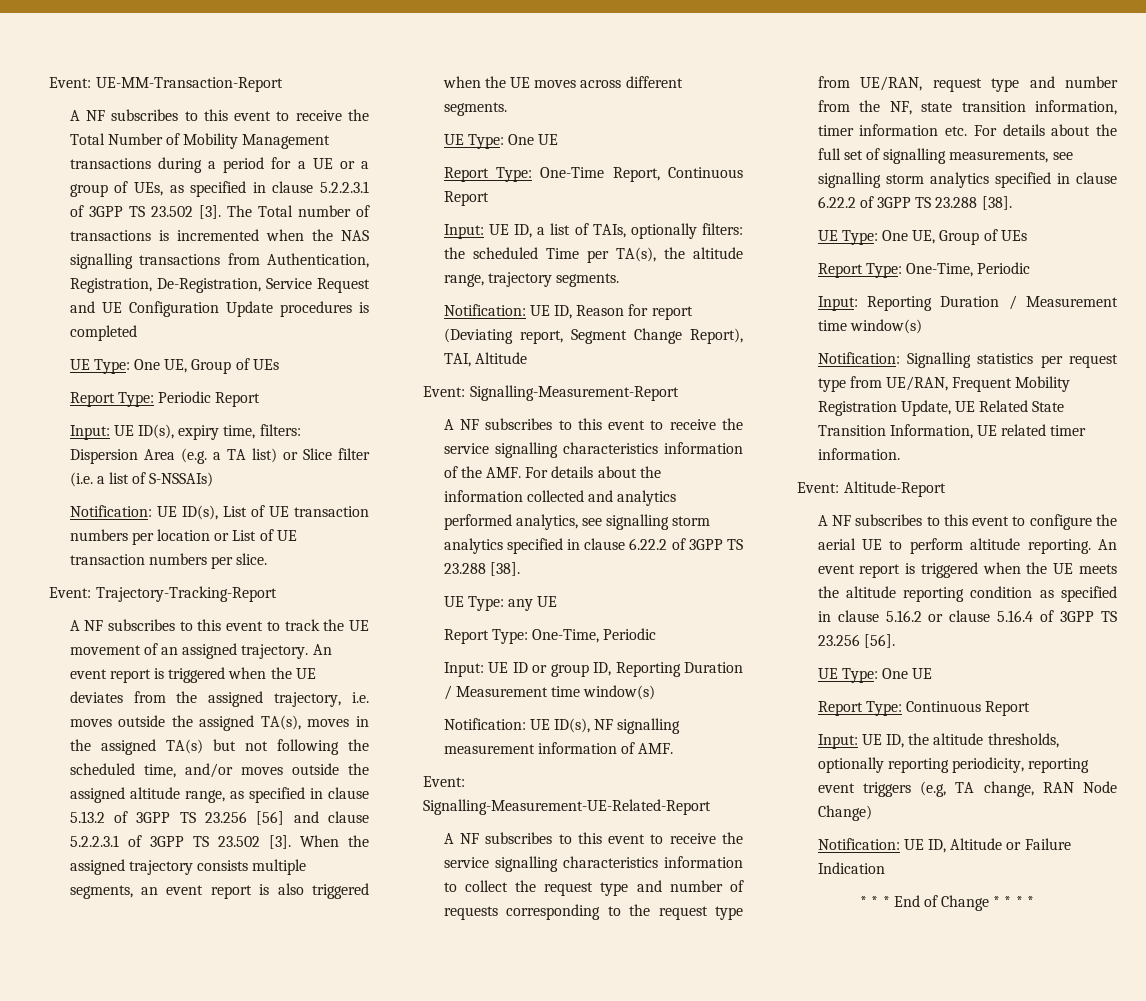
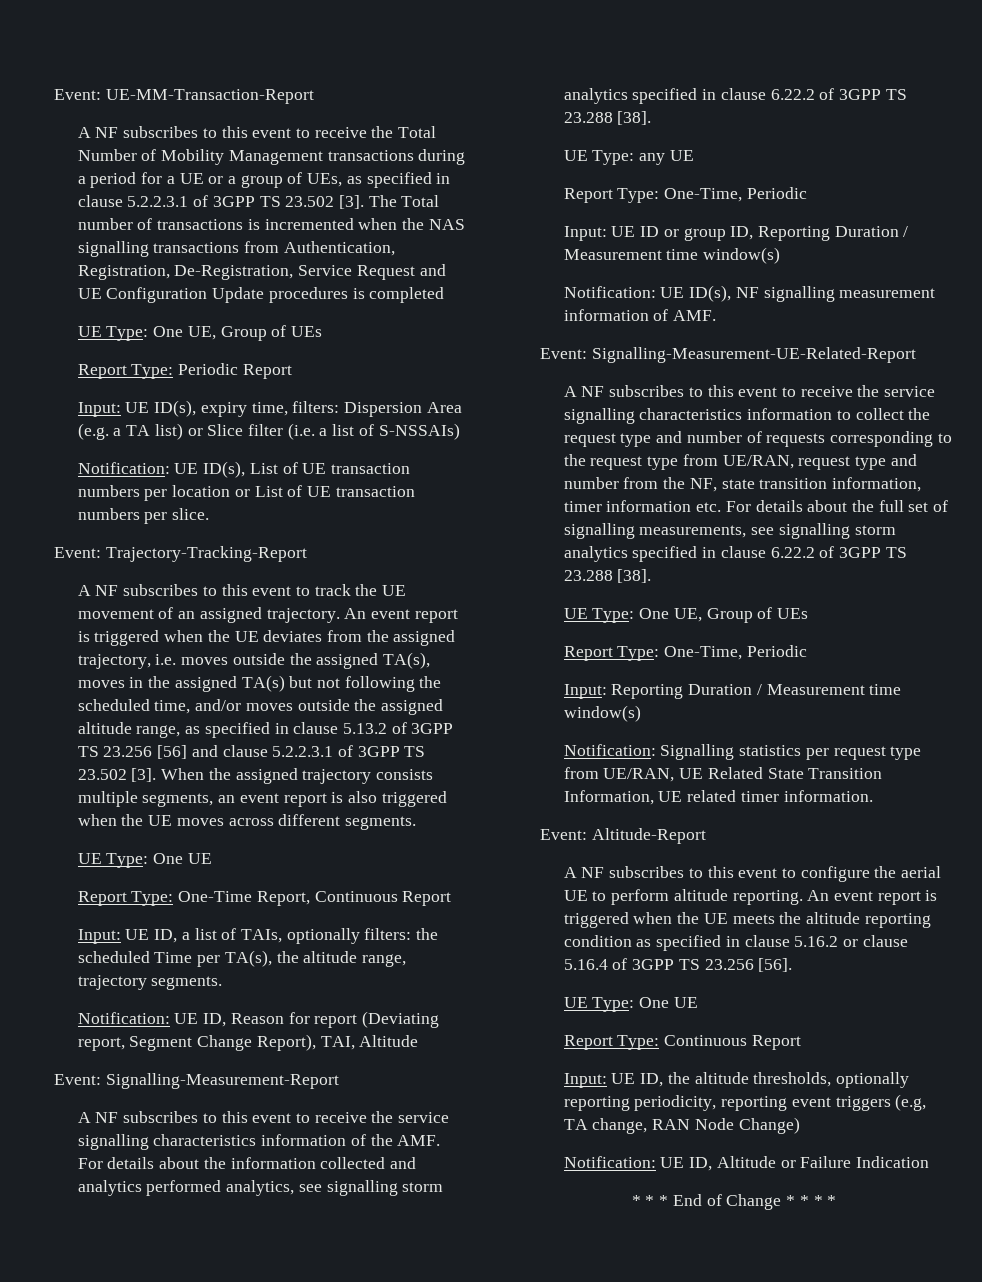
[952,376,1071,392] [817,400,951,416] Frequent Mobility Registration Update, -> (675, 775) none

